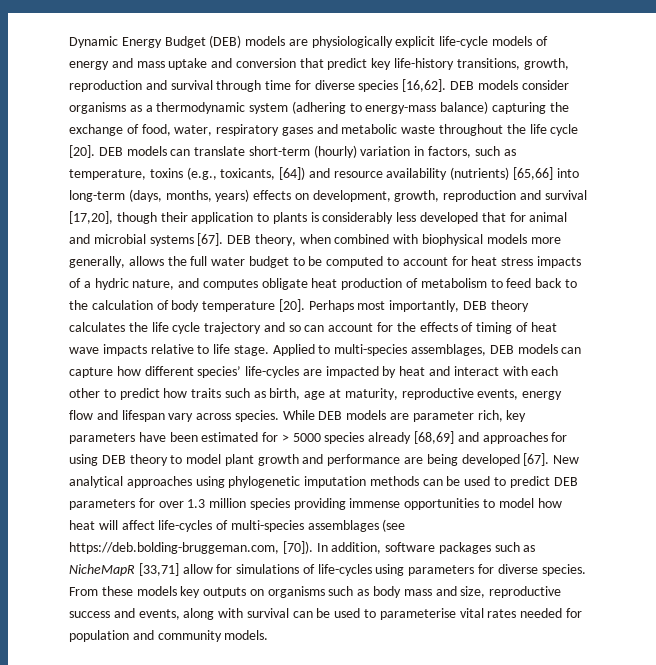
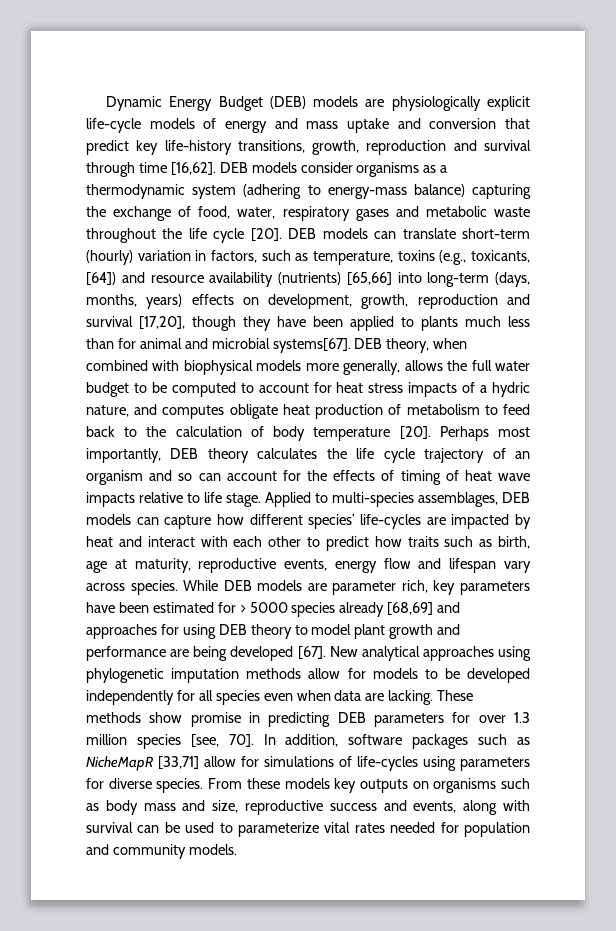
[294,80,399,92] for diverse species -> (167, 167) none
[160,212,506,224] their application to plants is considerably less developed that -> [243,316,530,331] [86,338,114,349] they have been applied to plants much less than
[149,233,224,246] systems [67]. -> [272,338,351,353] systems[67].
(262, 328) none -> [492,448,530,459] [86,470,143,485] of an organism
[422,476,550,488] can be used to predict -> [308,668,530,683] [86,690,474,705] [86,712,331,727] allow for models to be developed independently for all species even when data are lacking. These methods show promise in predicting
[293,498,562,510] [69,519,406,532] [69,541,313,554] providing immense opportunities to model how heat will affect life-cycles of multi-species assemblages (see https://deb.bolding-bruggeman.com, [70]). -> [190,734,254,747] [see, 70].
[379,608,456,620] parameterise -> [238,822,319,837] parameterize

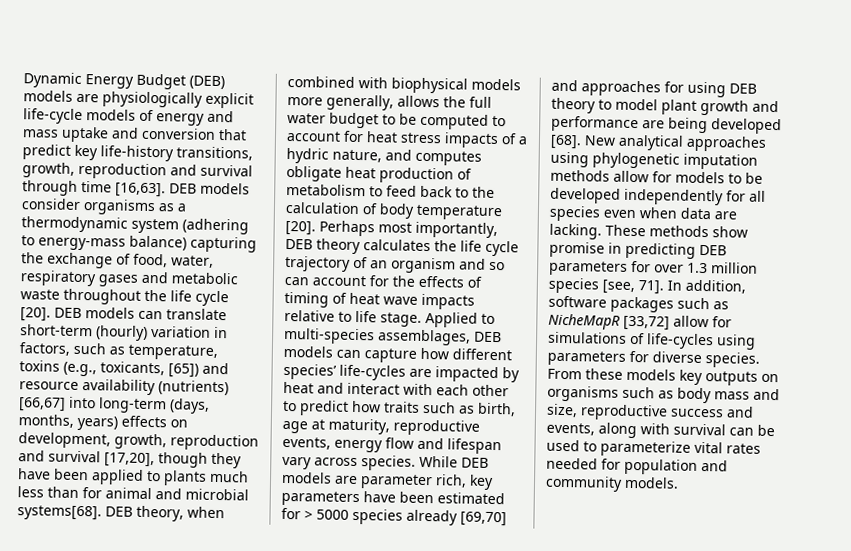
[170,162,216,175] [16,62]. -> [115,182,166,198] [16,63].
[86,272,116,285] [64]) -> [168,363,199,378] [65])
[346,272,392,285] [65,66] -> [18,397,66,412] [66,67]
[272,338,351,353] systems[67]. -> [17,505,102,521] systems[68].
[387,602,434,615] [68,69] -> [460,511,507,527] [69,70]
[297,646,326,659] [67]. -> [550,134,582,150] [68].
[228,734,254,747] 70]. -> [638,280,664,295] 71].
[158,756,199,769] [33,71] -> [623,315,670,331] [33,72]

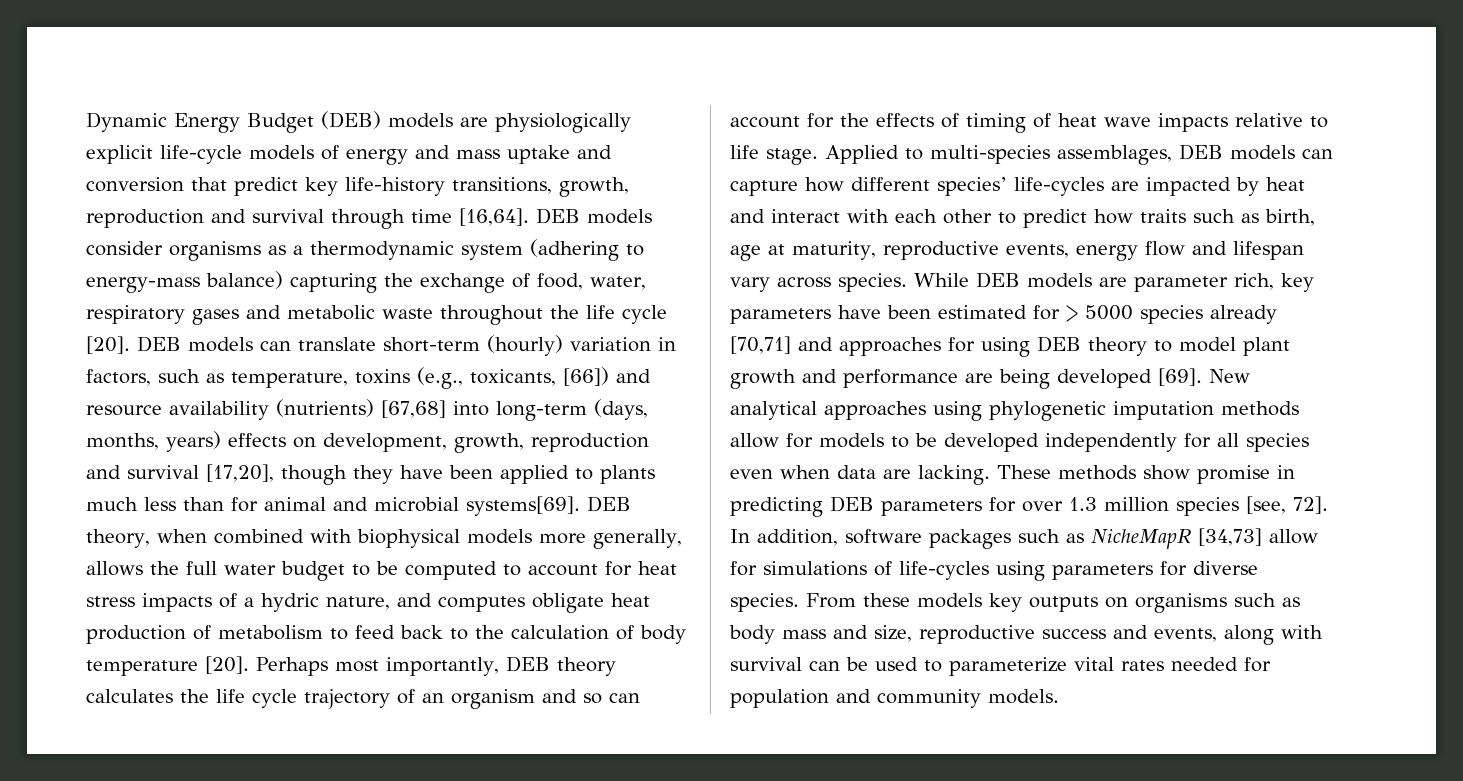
[115,182,166,198] [16,63]. -> [459,208,529,226] [16,64].
[168,363,199,378] [65]) -> [563,367,609,386] [66])
[18,397,66,412] [66,67] -> [381,400,446,418] [67,68]
[17,505,102,521] systems[68]. -> [466,496,580,516] systems[69].
[460,511,507,527] [69,70] -> [730,336,791,354] [70,71]
[550,134,582,150] [68]. -> [1158,368,1202,386] [69].
[638,280,664,295] 71]. -> [1293,496,1328,514] 72].
[623,315,670,331] [33,72] -> [1198,528,1262,546] [34,73]

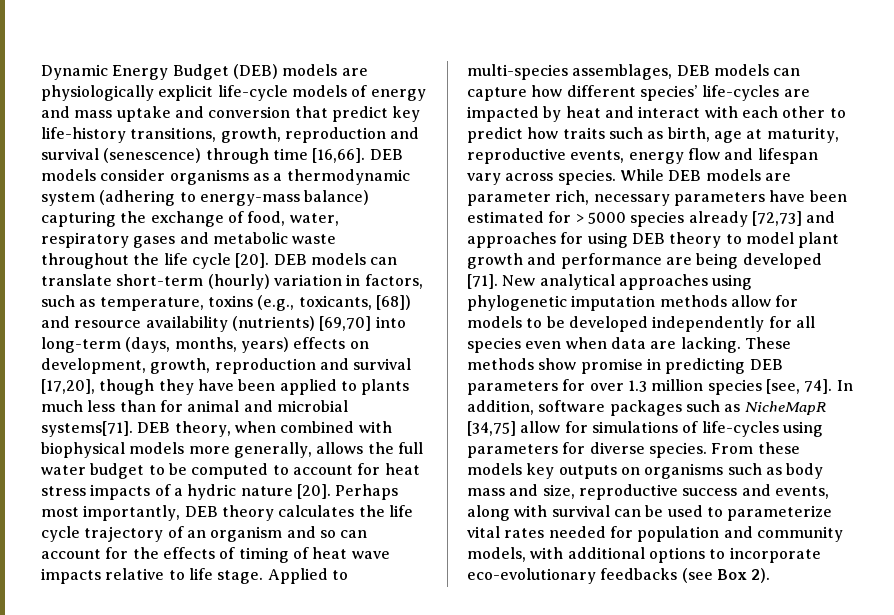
(324, 216) none -> [103,148,202,163] (senescence)
[459,208,529,226] [16,64]. -> [312,148,366,163] [16,66].
[563,367,609,386] [66]) -> [375,295,411,310] [68])
[381,400,446,418] [67,68] -> [319,316,372,331] [69,70]
[466,496,580,516] systems[69]. -> [41,421,133,437] systems[71].
[326,593,650,613] [86,625,686,644] [86,660,198,676] nature, and computes obligate heat production of metabolism to feed back to the calculation of body temperature -> [240,486,293,496] nature
[1281,273,1314,292] key -> [593,194,670,206] necessary
[730,336,791,354] [70,71] -> [751,211,802,226] [72,73]
[1158,368,1202,386] [69]. -> [467,274,498,289] [71].
[1293,496,1328,514] 72]. -> [804,379,833,394] 74].
[1198,528,1262,546] [34,73] -> [467,421,516,436] [34,75]
[988,689,1059,704] models. -> [467,547,821,563] [467,568,771,584] models, with additional options to incorporate eco-evolutionary feedbacks (see Box 2).

